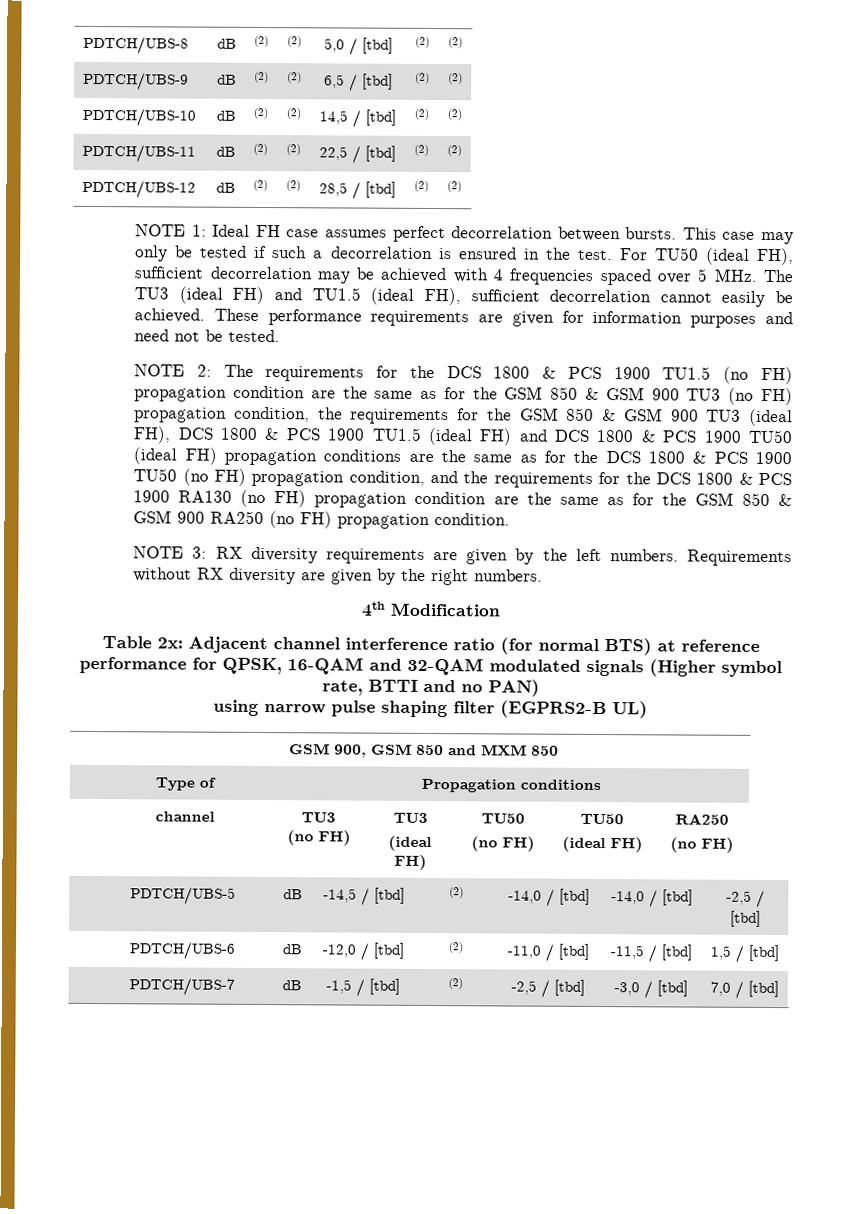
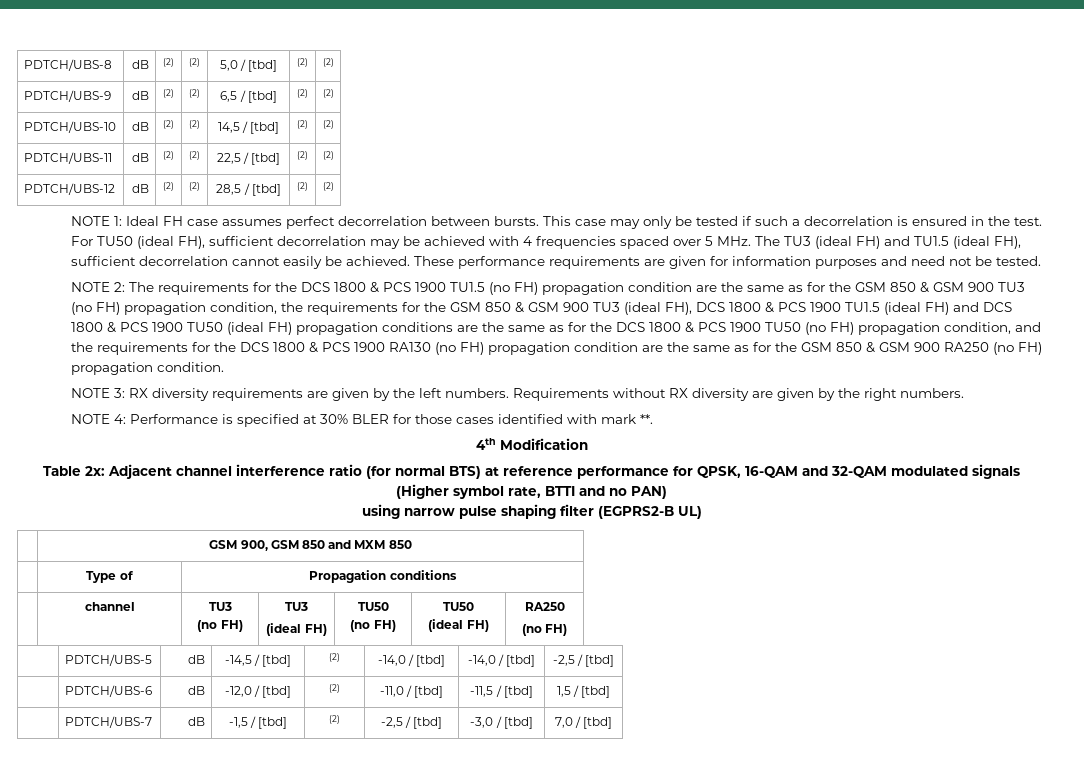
(544, 575) none -> [70,414,653,427] // NOTE 4: Performance is specified at 30% BLER for those cases identified with mark **.

